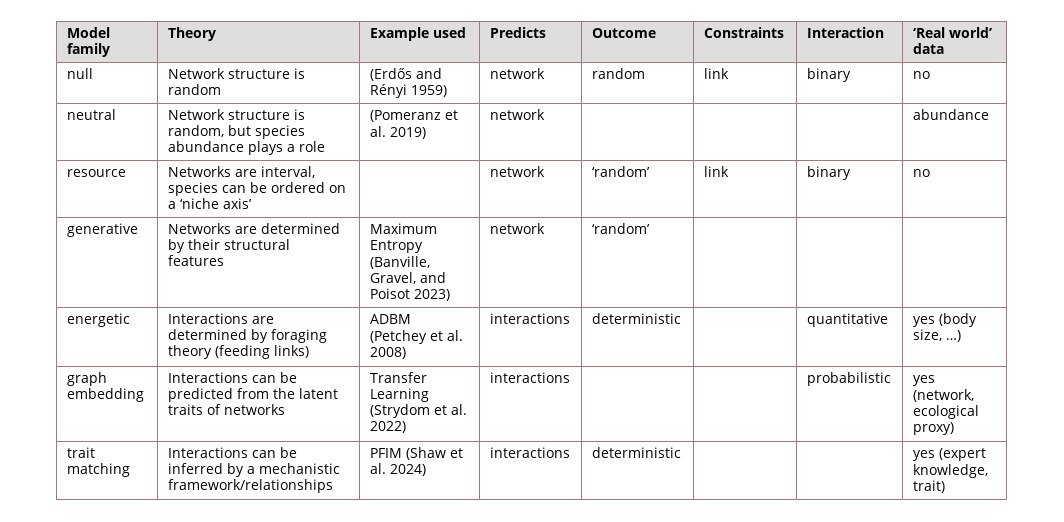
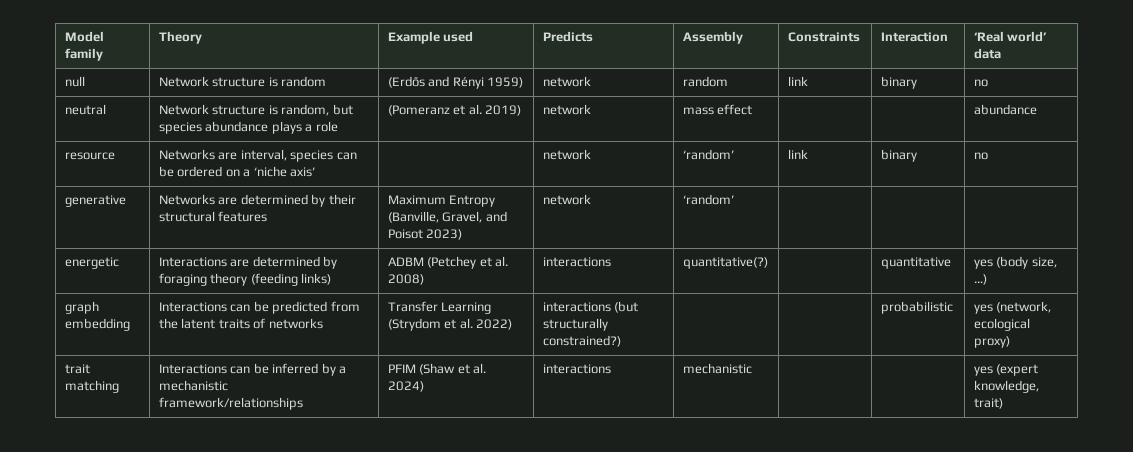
[591,28,656,38] Outcome -> [682,31,743,44] Assembly
(545, 114) none -> [682,104,753,115] mass effect
[591,313,681,324] deterministic -> [682,257,768,269] quantitative(?)
(570, 377) none -> [614,301,639,313] [542,318,608,331] [542,335,621,347] (but structurally constrained?)
[591,447,681,458] deterministic -> [682,363,752,374] mechanistic

